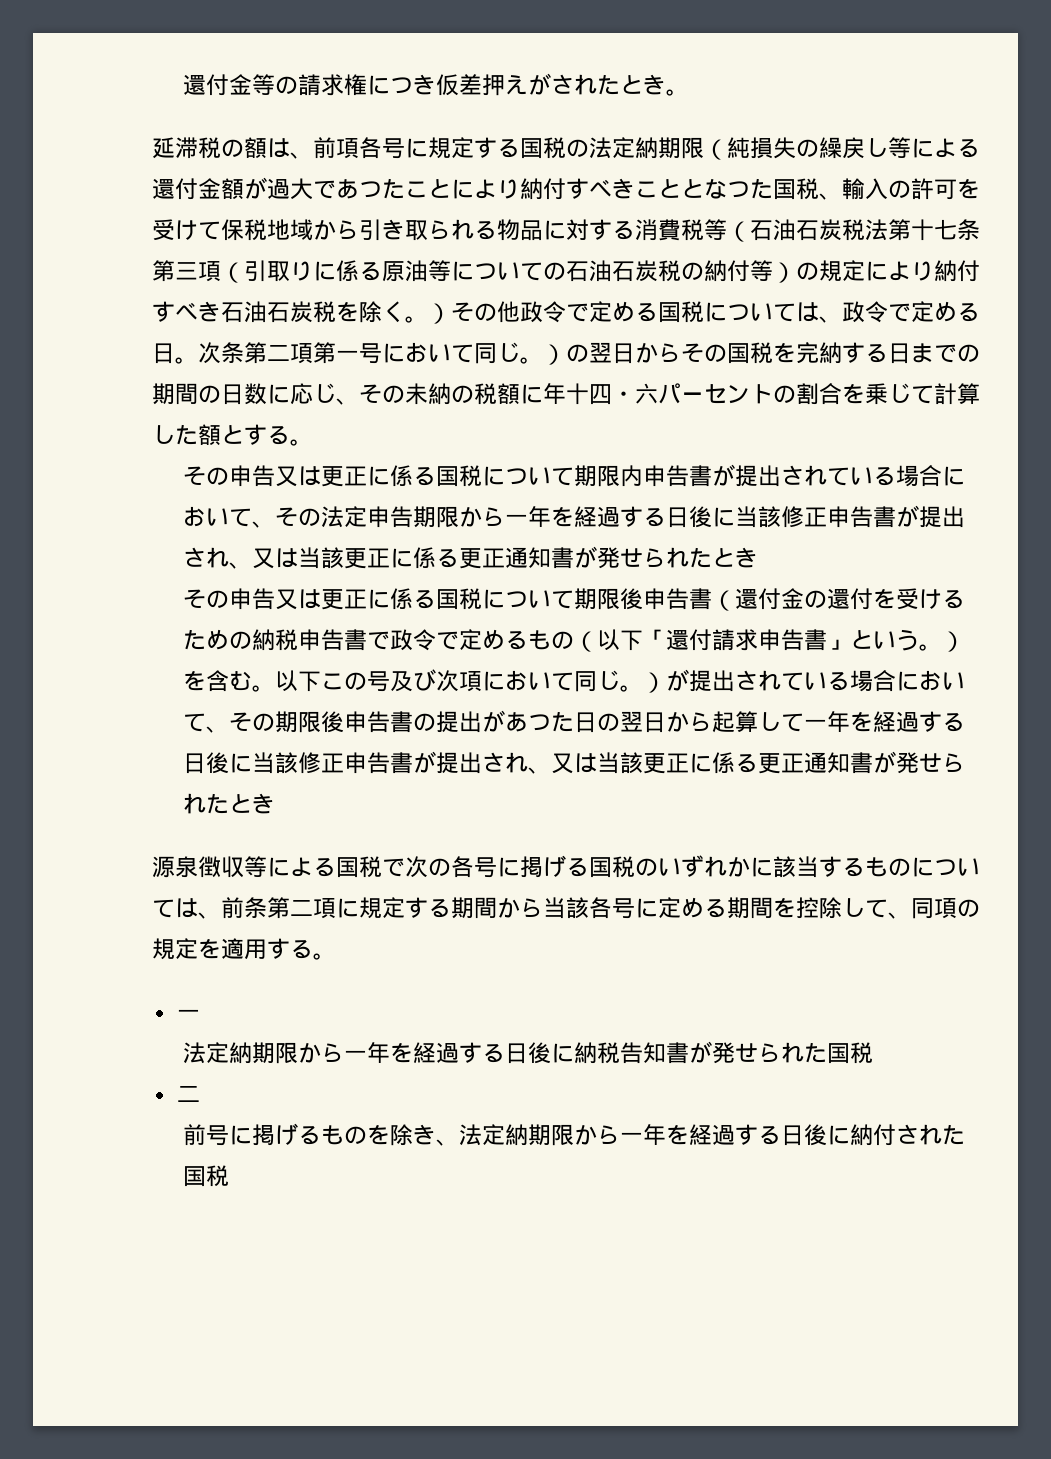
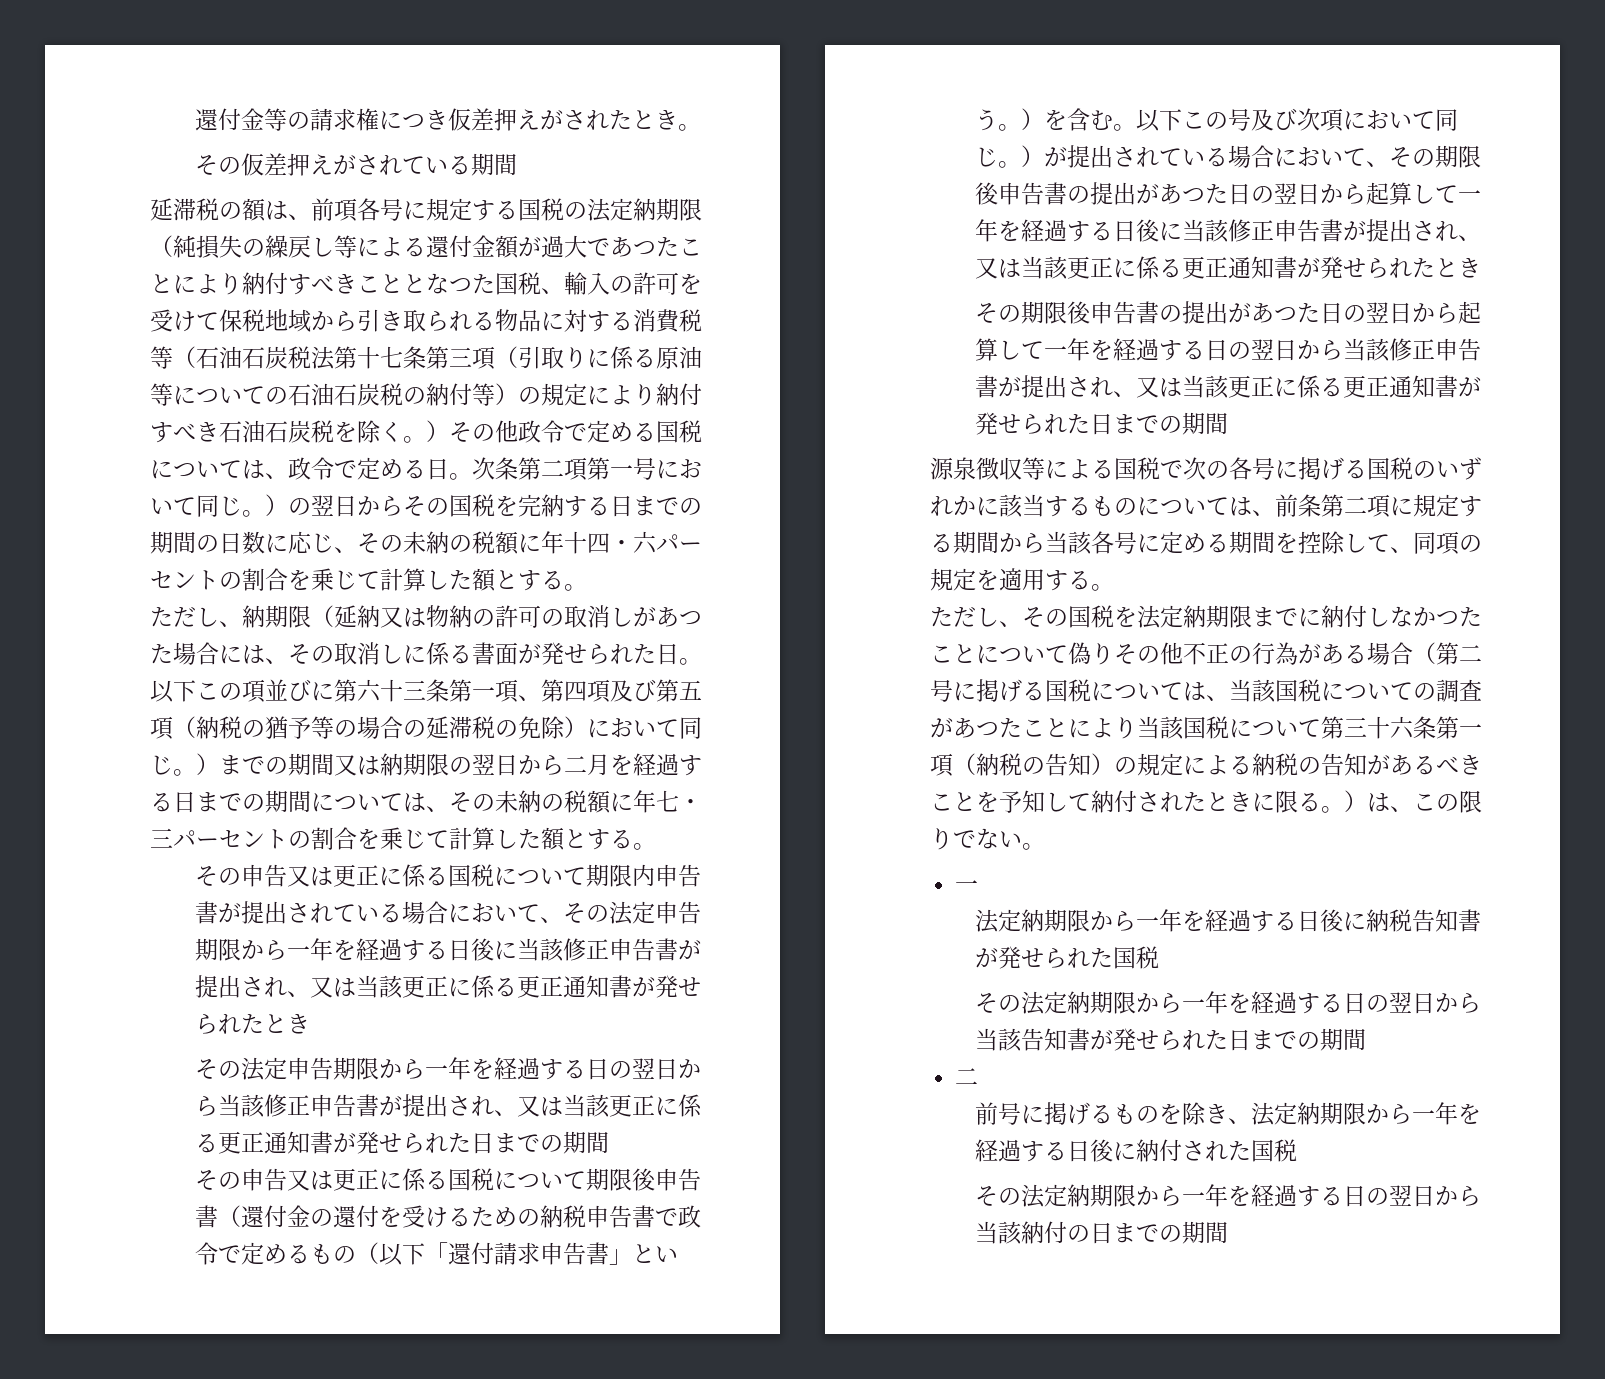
(690, 92) none -> [195,153,518,176] // その仮差押えがされている期間
(313, 442) none -> [150,605,703,628] [150,642,703,665] [150,679,703,703] [150,716,703,740] [150,753,703,776] [150,790,703,814] [150,827,657,851] // ただし、納期限（延納又は物納の許可の取消しがあつた場合には、その取消しに係る書面が発せられた日。以下この項並びに第六十三条第一項、第四項及び第五項（納税の猶予等の場合の延滞税の免除）において同じ。）までの期間又は納期限の翌日から二月を経過する日までの期間については、その未納の税額に年七・三パーセントの割合を乗じて計算した額とする。
(759, 557) none -> [195,1057,702,1081] [195,1094,703,1118] [195,1131,610,1154] // その法定申告期限から一年を経過する日の翌日から当該修正申告書が提出され、又は当該更正に係る更正通知書が発せられた日までの期間
(276, 803) none -> [975,301,1482,324] [975,338,1482,362] [975,375,1482,399] [975,412,1229,435] // その期限後申告書の提出があつた日の翌日から起算して一年を経過する日の翌日から当該修正申告書が提出され、又は当該更正に係る更正通知書が発せられた日までの期間
(336, 956) none -> [930,605,1483,629] [930,642,1483,665] [930,679,1483,703] [930,716,1483,740] [930,753,1483,777] [930,790,1483,813] [930,828,1046,850] // ただし、その国税を法定納期限までに納付しなかつたことについて偽りその他不正の行為がある場合（第二号に掲げる国税については、当該国税についての調査があつたことにより当該国税について第三十六条第一項（納税の告知）の規定による納税の告知があるべきことを予知して納付されたときに限る。）は、この限りでない。
(874, 1053) none -> [975,991,1482,1015] [975,1028,1367,1052] // その法定納期限から一年を経過する日の翌日から当該告知書が発せられた日までの期間
(230, 1176) none -> [975,1184,1482,1208] [975,1221,1229,1245] // その法定納期限から一年を経過する日の翌日から当該納付の日までの期間

